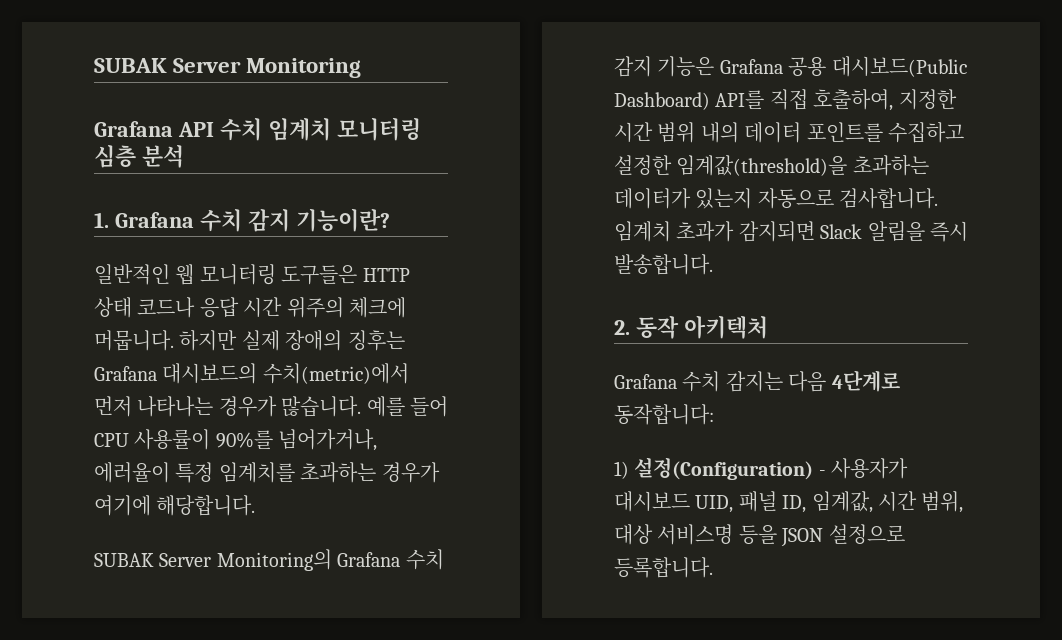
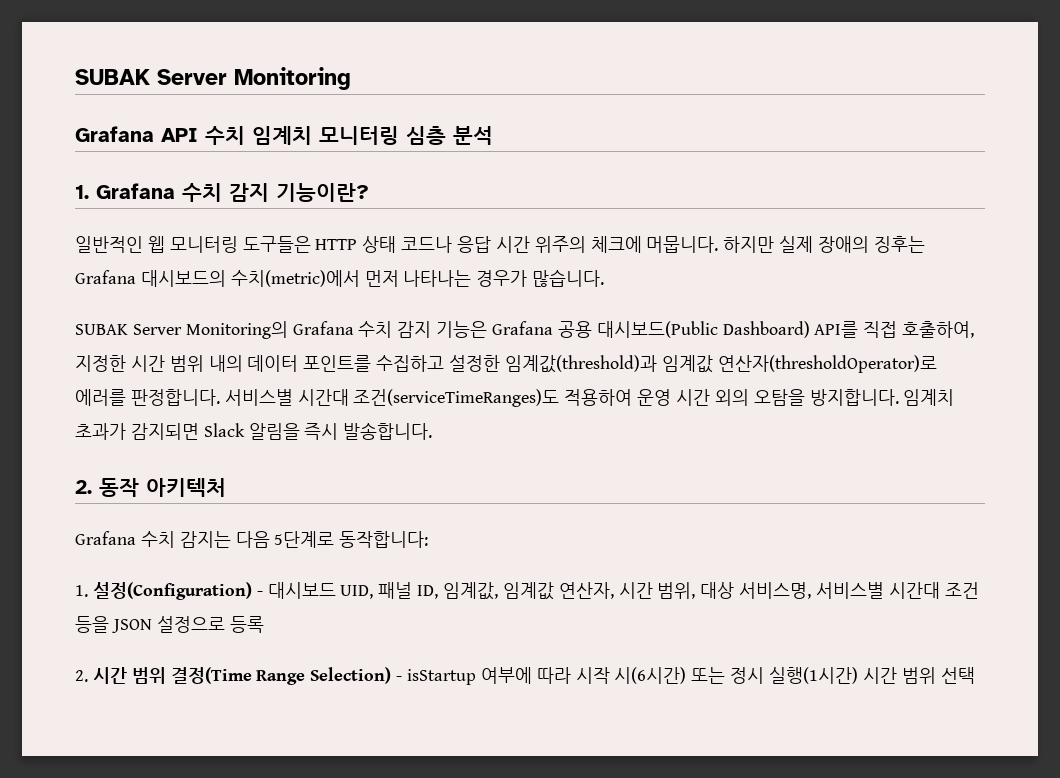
[366,396,448,417] [94,429,378,451] [94,462,440,483] [94,495,256,516] 예를 들어 CPU 사용률이 90%를 넘어가거나, 에러율이 특정 임계치를 초과하는 경우가 여기에 해당합니다. -> (605, 278) none
[676,155,929,176] [614,188,939,209] 임계값(threshold)을 초과하는 데이터가 있는지 자동으로 검사합니다. -> [504,355,937,373] [75,389,899,407] 임계값(threshold)과 임계값 연산자(thresholdOperator)로 에러를 판정합니다. 서비스별 시간대 조건(serviceTimeRanges)도 적용하여 운영 시간 외의 오탐을 방지합니다.
[831,370,900,392] 4단계로 -> [274,531,335,548] 5단계로
[614,461,629,479] 1) -> [75,585,88,597] 1.
[831,458,909,479] 사용자가 -> (263, 593) none
(873, 502) none -> [502,582,614,600] 임계값 연산자,
[657,524,905,547] [614,557,713,578] 서비스명 등을 JSON 설정으로 등록합니다. -> [739,582,979,599] [75,616,264,633] [75,667,975,685] 서비스명, 서비스별 시간대 조건 등을 JSON 설정으로 등록 // 2. 시간 범위 결정(Time Range Selection) - isStartup 여부에 따라 시작 시(6시간) 또는 정시 실행(1시간) 시간 범위 선택

